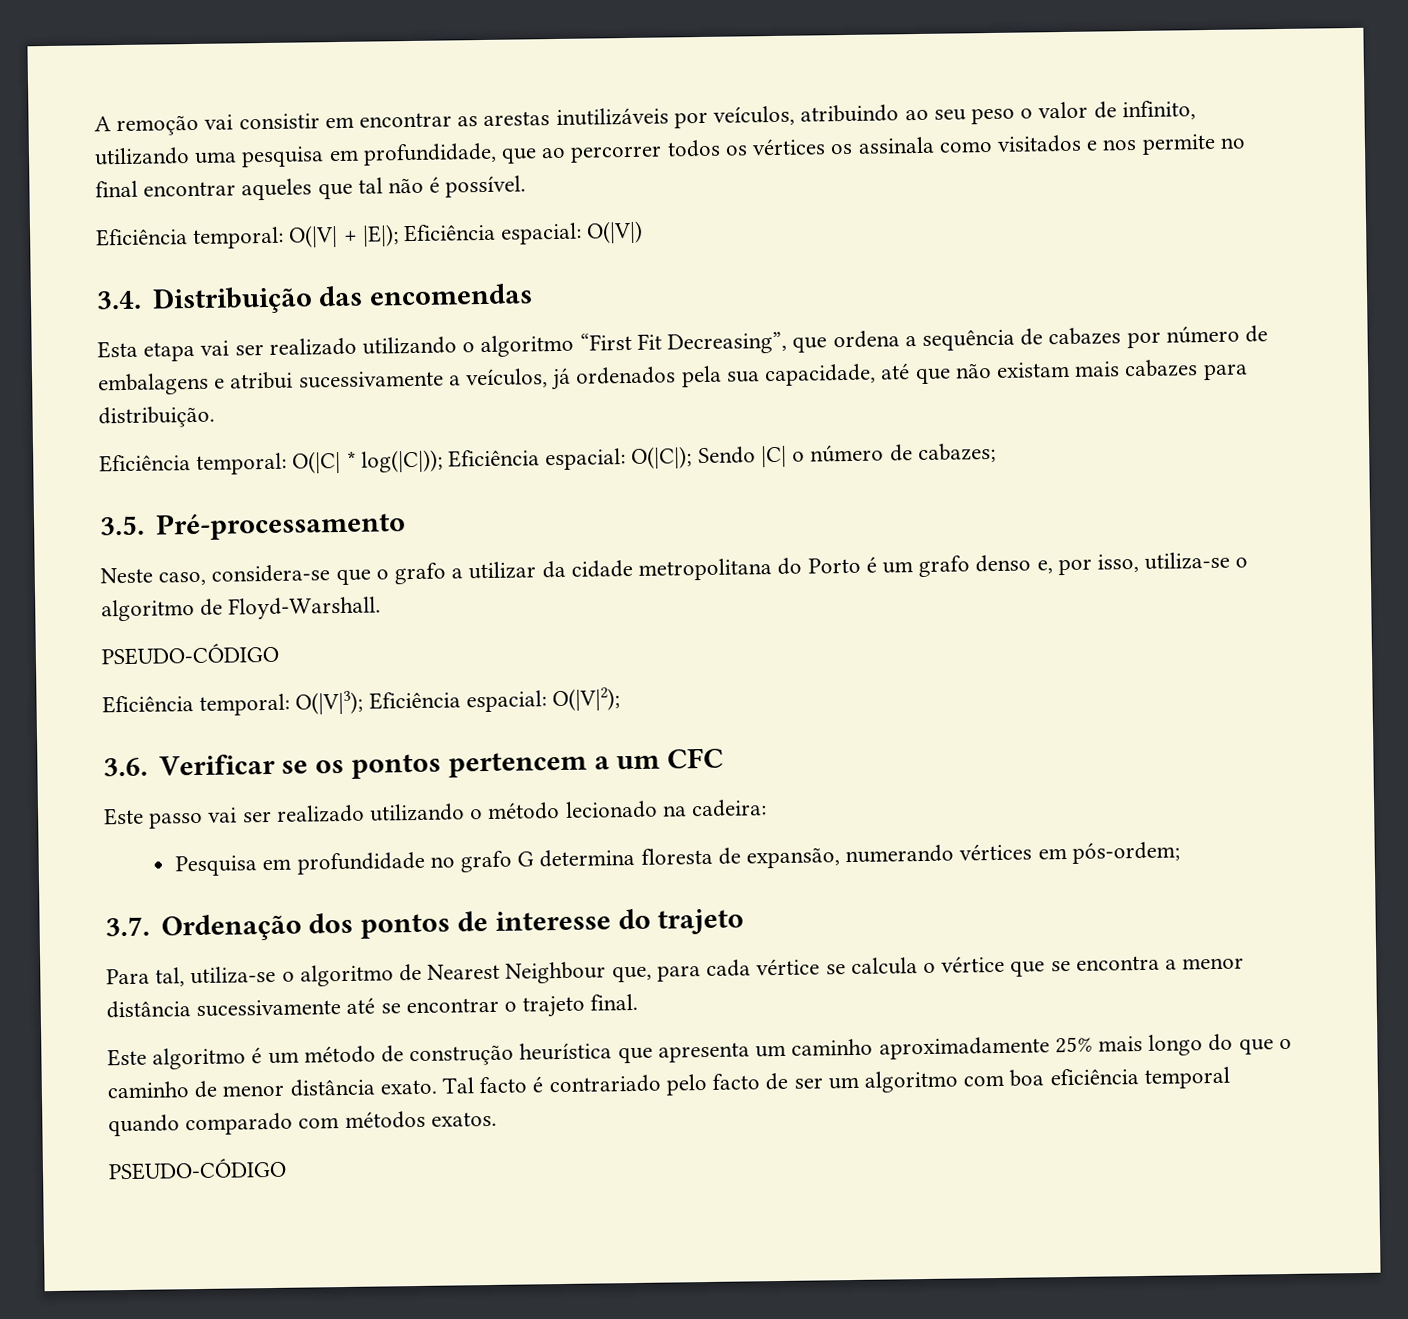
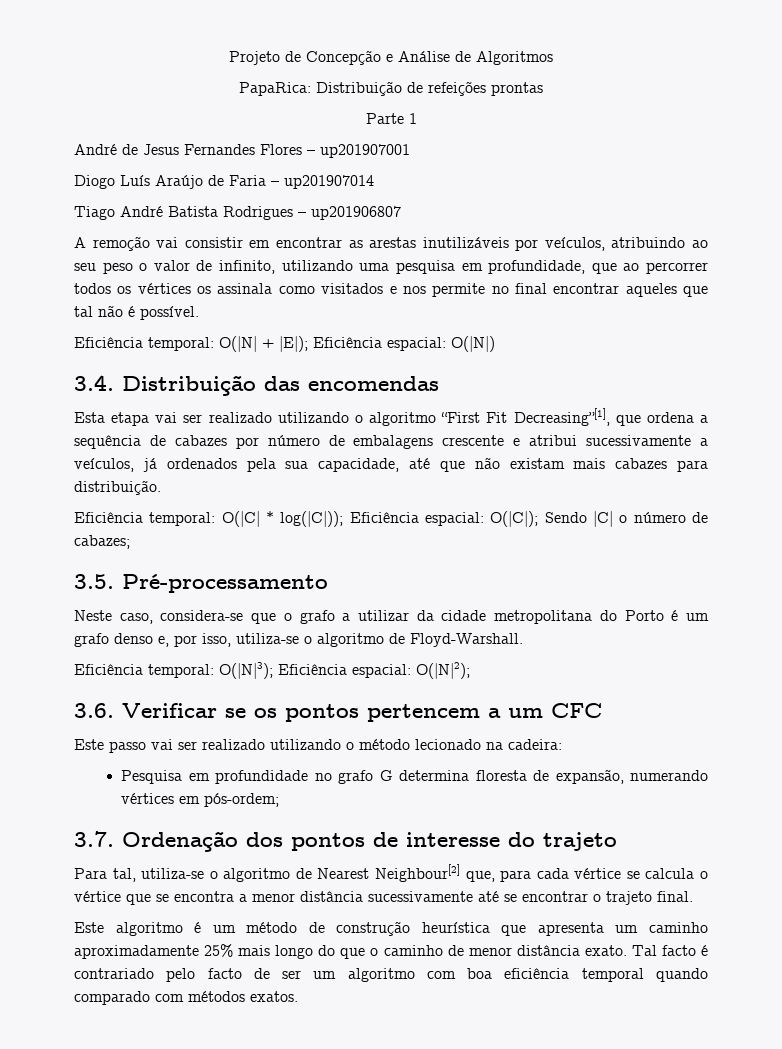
(94, 124) none -> [229,50,553,65] [239,81,543,96] [365,113,417,124] [74,144,410,158] [74,175,374,189] [74,206,401,220] Projeto de Concepção e Análise de Algoritmos // PapaRica: Distribuição de refeições prontas // Parte 1 // André de Jesus Fernandes Flores – up201907001 // Diogo Luís Araújo de Faria – up201907014 // Tiago André Batista Rodrigues – up201906807 //
[288,225,339,248] O(|V| -> [219,336,257,352] O(|N|
[586,220,644,244] O(|V|) -> [451,336,495,352] O(|N|)
[667,331,788,355] Decreasing”, -> [513,408,610,426] Decreasing”[1],
(209, 384) none -> [442,435,505,446] crescente
[101,642,280,666] [102,687,621,716] // PSEUDO-CÓDIGO // Eficiência temporal: O(|V|3); Eficiência espacial: O(|V|2); -> [74,662,470,679] // Eficiência temporal: O(|N|3); Eficiência espacial: O(|N|2);
[505,961,607,984] Neighbour -> [375,864,460,882] Neighbour[2]
[108,1157,287,1181] // PSEUDO-CÓDIGO -> (298, 996) none

